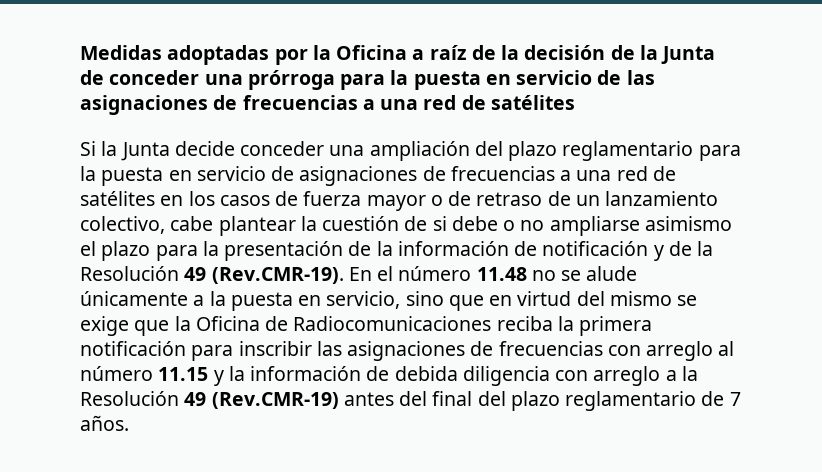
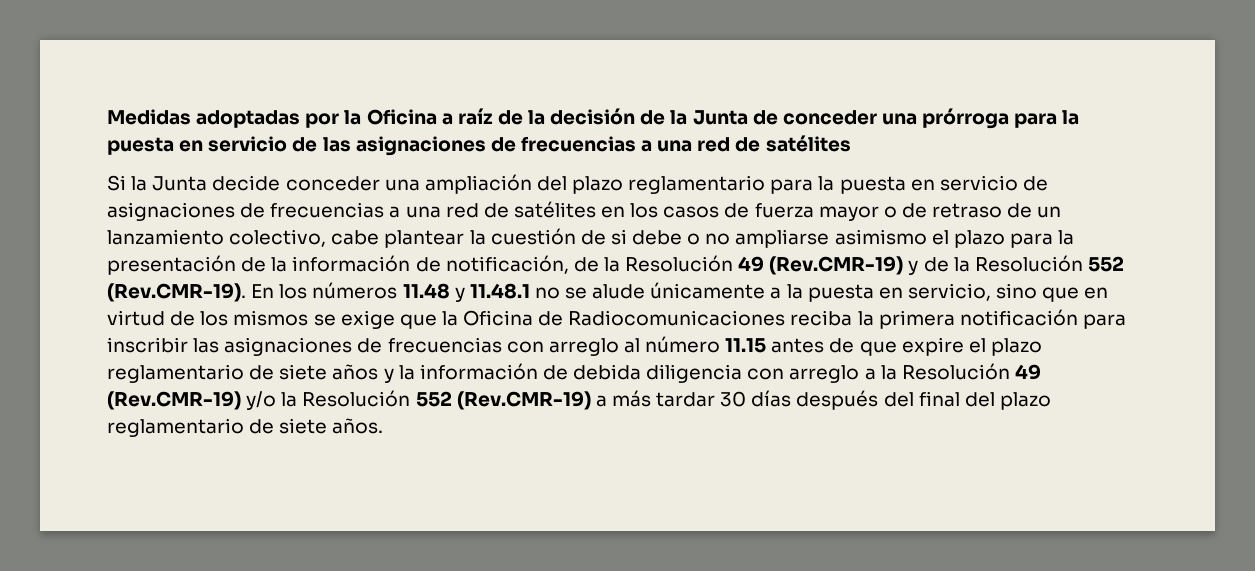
[542,241,649,256] notificación -> [445,255,904,275] notificación, de la Resolución 49 (Rev.CMR-19)
[184,267,207,281] 49 -> [1087,256,1124,272] 552
[377,266,527,281] el número 11.48 -> [279,282,530,302] los números 11.48 y 11.48.1
[576,291,672,306] del mismo -> [170,310,309,326] de los mismos
(209, 374) none -> [771,337,1042,356] [107,364,379,383] antes de que expire el plazo reglamentario de siete años
[343,392,394,406] antes -> [246,390,879,410] y/o la Resolución 552 (Rev.CMR-19) a más tardar 30 días después
[729,392,741,406] 7 -> [279,418,328,434] siete

